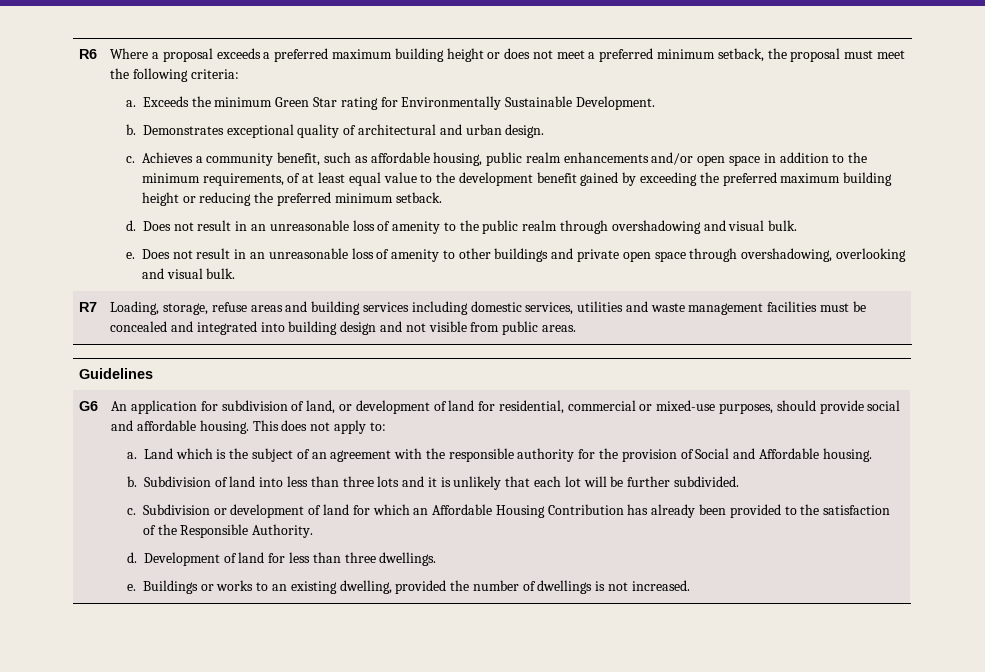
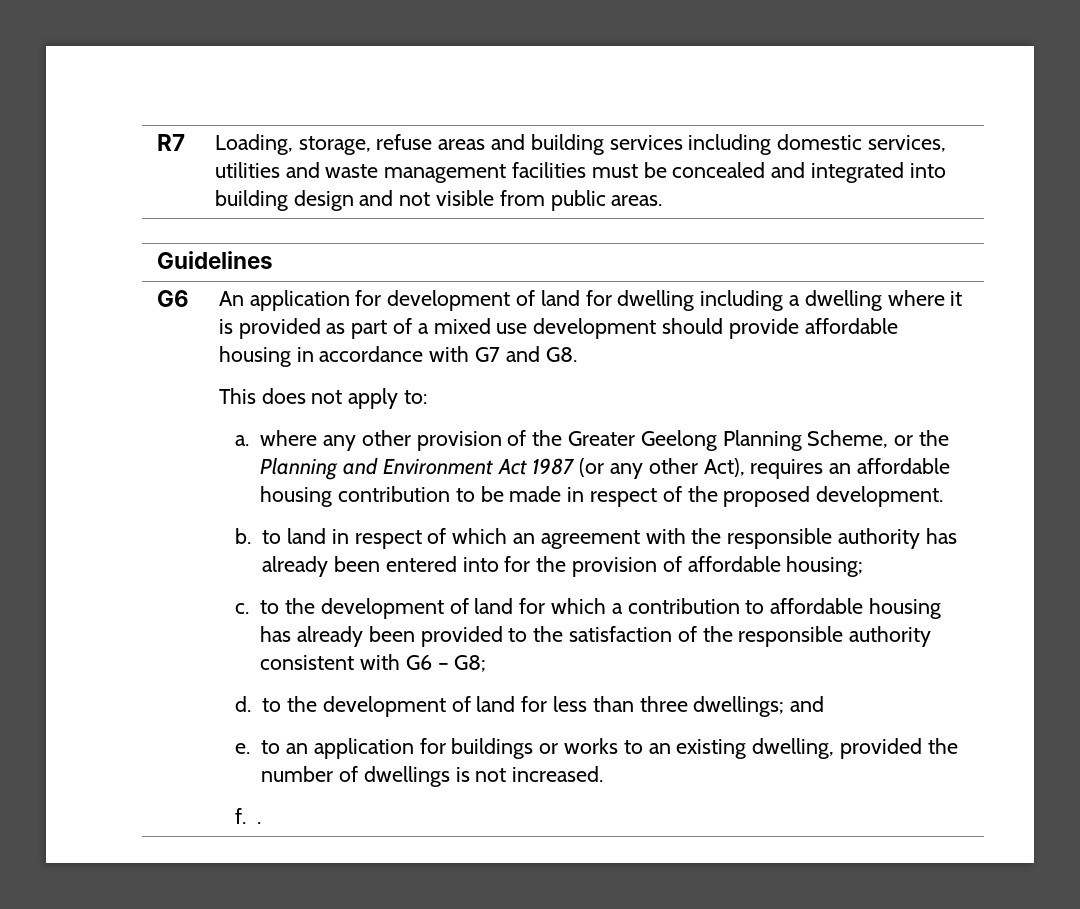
[79,49,98,59] [110,48,905,62] [110,68,239,82] [125,96,655,110] [125,124,545,138] [125,152,868,166] [141,172,893,186] [141,192,442,206] [125,220,798,234] [125,248,906,262] [141,268,236,279] R6 | Where a proposal exceeds a preferred maximum building height or does not meet a preferred minimum setback, the proposal must meet the following criteria: // a. Exceeds the minimum Green Star rating for Environmentally Sustainable Development. // b. Demonstrates exceptional quality of architectural and urban design. // c. Achieves a community benefit, such as affordable housing, public realm enhancements and/or open space in addition to the minimum requirements, of at least equal value to the development benefit gained by exceeding the preferred maximum building height or reducing the preferred minimum setback. // d. Does not result in an unreasonable loss of amenity to the public realm through overshadowing and visual bulk. // e. Does not result in an unreasonable loss of amenity to other buildings and private open space through overshadowing, overlooking and visual bulk. // -> (156, 142) none
[221,400,901,414] [111,420,249,434] subdivision of land, or development of land for residential, commercial or mixed-use purposes, should provide social and affordable housing. -> [387,290,963,311] [218,318,898,339] [218,346,577,367] development of land for dwelling including a dwelling where it is provided as part of a mixed use development should provide affordable housing in accordance with G7 and G8. //
[143,448,310,462] Land which is the subject of -> [260,430,949,451] [260,457,950,480] [260,486,944,507] [235,528,508,549] where any other provision of the Greater Geelong Planning Scheme, or the Planning and Environment Act 1987 (or any other Act), requires an affordable housing contribution to be made in respect of the proposed development. // b. to land in respect of which
[578,448,872,462] [126,476,739,490] [126,504,227,515] for the provision of Social and Affordable housing. // b. Subdivision of land into less than three lots and it is unlikely that each lot will be further subdivided. // c. Subdivision or -> [925,528,957,544] [262,556,864,577] [235,598,315,614] has already been entered into for the provision of affordable housing; // c. to the
[413,504,624,518] an Affordable Housing Contribution -> [611,598,941,619] a contribution to affordable housing
[180,524,314,538] [126,552,220,566] Responsible Authority. // d. Development -> [738,626,932,647] [260,654,487,672] [235,696,446,717] responsible authority consistent with G6 – G8; // d. to the development
[379,552,437,566] [126,580,198,594] dwellings. // e. Buildings -> [693,696,825,717] [235,738,534,759] dwellings; and // e. to an application for buildings
(690, 585) none -> [235,808,262,824] // f. .

